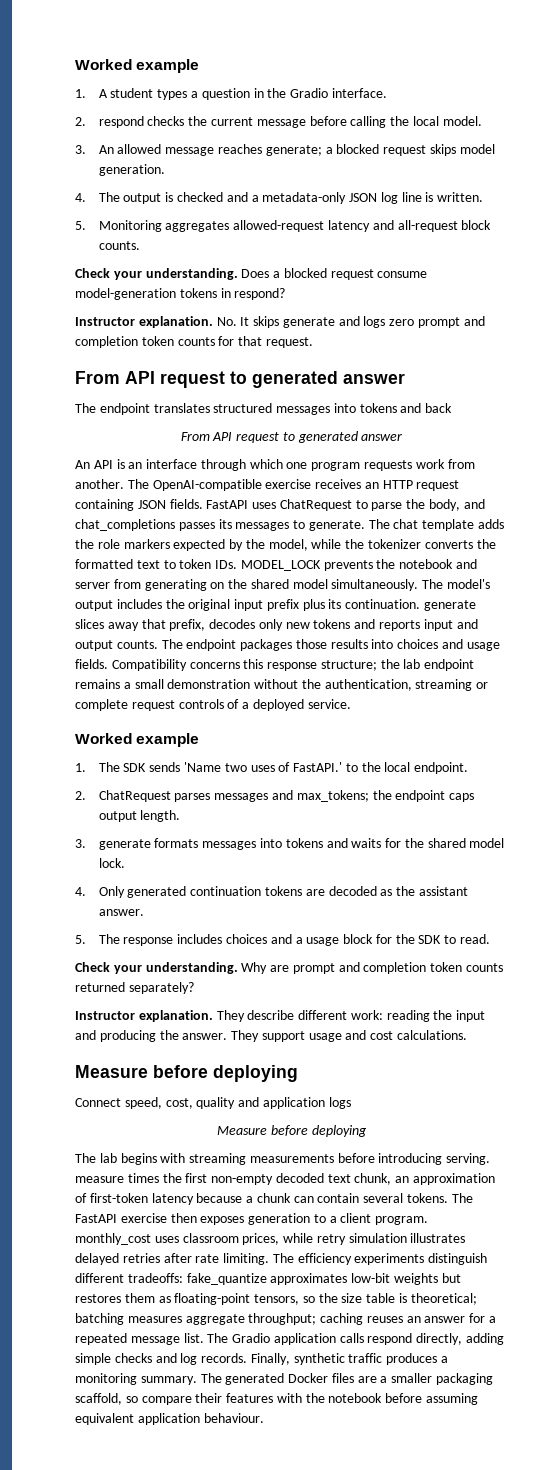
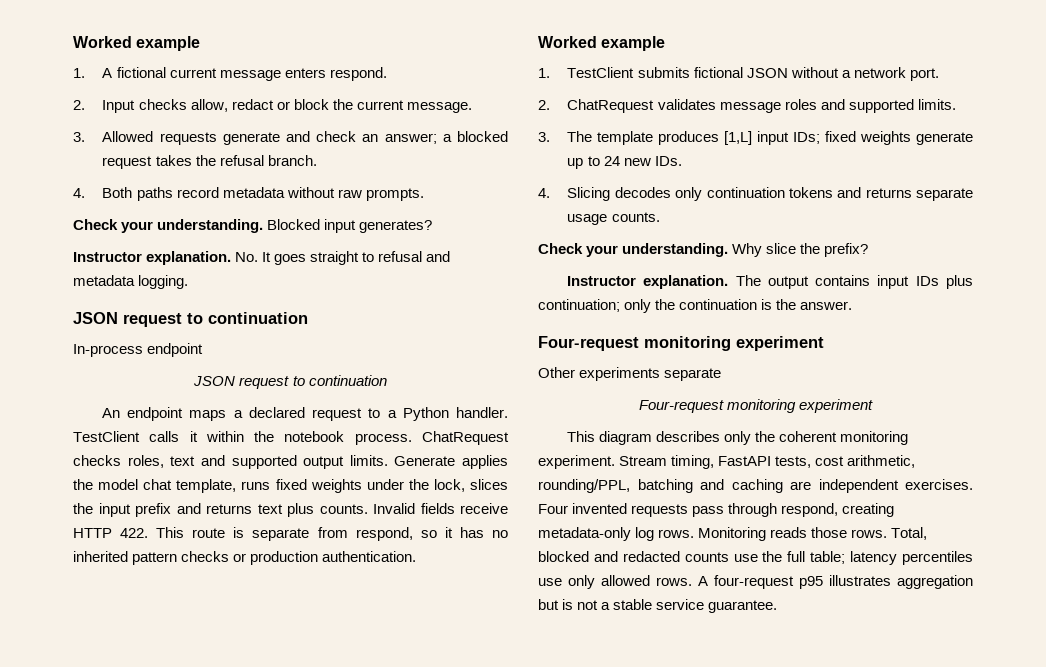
[110,88,387,100] [75,116,482,128] [75,144,495,156] [98,164,165,176] [75,192,484,204] [75,220,492,232] [98,241,140,250] [75,268,428,280] [75,288,286,300] [75,316,485,328] [75,336,313,348] [75,371,405,388] [75,403,453,415] [180,431,403,443] [75,459,475,471] [75,479,460,491] [75,499,485,511] [75,519,505,531] [75,539,496,551] [75,559,478,571] [75,579,491,591] [75,599,477,611] [75,619,478,631] [75,639,500,651] [75,659,475,671] [75,679,489,691] [75,699,351,711] [75,733,200,747] [75,762,469,774] [75,790,475,802] [98,810,181,822] [75,838,505,850] [98,858,125,868] [75,886,468,898] [98,909,144,916] [75,934,490,946] [75,962,504,974] [75,982,194,994] [75,1010,486,1022] [75,1030,468,1042] [75,1065,298,1082] [75,1097,351,1109] [217,1125,367,1137] [75,1153,491,1165] [75,1173,496,1185] [75,1193,473,1205] [75,1213,429,1225] [75,1233,466,1245] [75,1253,488,1265] [75,1273,461,1285] [75,1293,477,1305] [75,1313,497,1325] [75,1333,505,1345] [75,1353,449,1365] [75,1373,494,1385] [75,1393,479,1405] [75,1413,264,1425] student types a question in the Gradio interface. // 2. respond checks the current message before calling the local model. // 3. An allowed message reaches generate; a blocked request skips model generation. // 4. The output is checked and a metadata-only JSON log line is written. // 5. Monitoring aggregates allowed-request latency and all-request block counts. // Check your understanding. Does a blocked request consume model-generation tokens in respond? // Instructor explanation. No. It skips generate and logs zero prompt and completion token counts for that request. // From API request to generated answer // The endpoint translates structured messages into tokens and back // From API request to generated answer // An API is an interface through which one program requests work from another. The OpenAI-compatible exercise receives an HTTP request containing JSON fields. FastAPI uses ChatRequest to parse the body, and chat_completions passes its messages to generate. The chat template adds the role markers expected by the model, while the tokenizer converts the formatted text to token IDs. MODEL_LOCK prevents the notebook and server from generating on the shared model simultaneously. The model's output includes the original input prefix plus its continuation. generate slices away that prefix, decodes only new tokens and reports input and output counts. The endpoint packages those results into choices and usage fields. Compatibility concerns this response structure; the lab endpoint remains a small demonstration without the authentication, streaming or complete request controls of a deployed service. // Worked example // 1. The SDK sends 'Name two uses of FastAPI.' to the local endpoint. // 2. ChatRequest parses messages and max_tokens; the endpoint caps output length. // 3. generate formats messages into tokens and waits for the shared model lock. // 4. Only generated continuation tokens are decoded as the assistant answer. // 5. The response includes choices and a usage block for the SDK to read. // Check your understanding. Why are prompt and completion token counts returned separately? // Instructor explanation. They describe different work: reading the input and producing the answer. They support usage and cost calculations. // Measure before deploying // Connect speed, cost, quality and application logs // Measure before deploying // The lab begins with streaming measurements before introducing serving. measure times the first non-empty decoded text chunk, an approximation of first-token latency because a chunk can contain several tokens. The FastAPI exercise then exposes generation to a client program. monthly_cost uses classroom prices, while retry simulation illustrates delayed retries after rate limiting. The efficiency experiments distinguish different tradeoffs: fake_quantize approximates low-bit weights but restores them as floating-point tensors, so the size table is theoretical; batching measures aggregate throughput; caching reuses an answer for a repeated message list. The Gradio application calls respond directly, adding simple checks and log records. Finally, synthetic traffic produces a monitoring summary. The generated Docker files are a smaller packaging scaffold, so compare their features with the notebook before assuming equivalent application behaviour. -> [116,67,387,81] [73,99,472,113] [73,131,509,145] [102,155,317,169] [73,187,424,201] [73,219,433,233] [73,251,451,265] [73,275,189,289] [73,312,308,327] [73,343,204,357] [193,375,387,389] [102,407,509,421] [73,431,509,445] [73,455,508,469] [73,479,509,493] [73,503,508,517] [73,527,508,541] [73,551,417,565] [538,36,666,51] [538,67,939,81] [538,99,956,113] [538,131,973,145] [567,156,682,169] [538,187,973,201] [567,212,660,225] [538,243,869,257] [567,275,973,289] [538,299,853,313] [538,336,824,351] [538,367,722,381] [638,399,874,413] [567,431,909,445] [538,455,916,469] [538,479,973,493] [538,503,895,517] [538,527,928,541] [538,551,973,565] [538,575,973,589] [538,599,778,613] fictional current message enters respond. // 2. Input checks allow, redact or block the current message. // 3. Allowed requests generate and check an answer; a blocked request takes the refusal branch. // 4. Both paths record metadata without raw prompts. // Check your understanding. Blocked input generates? // Instructor explanation. No. It goes straight to refusal and metadata logging. // JSON request to continuation // In-process endpoint // JSON request to continuation // An endpoint maps a declared request to a Python handler. TestClient calls it within the notebook process. ChatRequest checks roles, text and supported output limits. Generate applies the model chat template, runs fixed weights under the lock, slices the input prefix and returns text plus counts. Invalid fields receive HTTP 422. This route is separate from respond, so it has no inherited pattern checks or production authentication. // Worked example // 1. TestClient submits fictional JSON without a network port. // 2. ChatRequest validates message roles and supported limits. // 3. The template produces [1,L] input IDs; fixed weights generate up to 24 new IDs. // 4. Slicing decodes only continuation tokens and returns separate usage counts. // Check your understanding. Why slice the prefix? // Instructor explanation. The output contains input IDs plus continuation; only the continuation is the answer. // Four-request monitoring experiment // Other experiments separate // Four-request monitoring experiment // This diagram describes only the coherent monitoring experiment. Stream timing, FastAPI tests, cost arithmetic, rounding/PPL, batching and caching are independent exercises. Four invented requests pass through respond, creating metadata-only log rows. Monitoring reads those rows. Total, blocked and redacted counts use the full table; latency percentiles use only allowed rows. A four-request p95 illustrates aggregation but is not a stable service guarantee.

